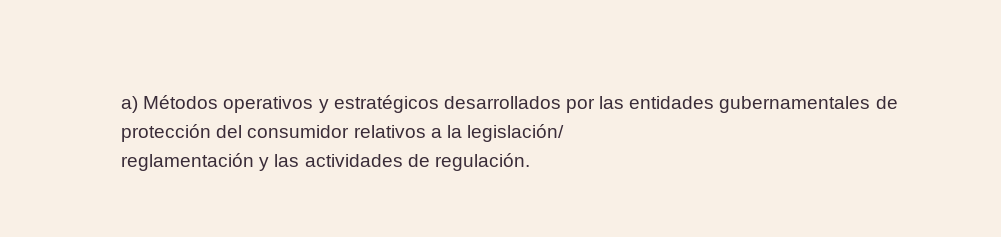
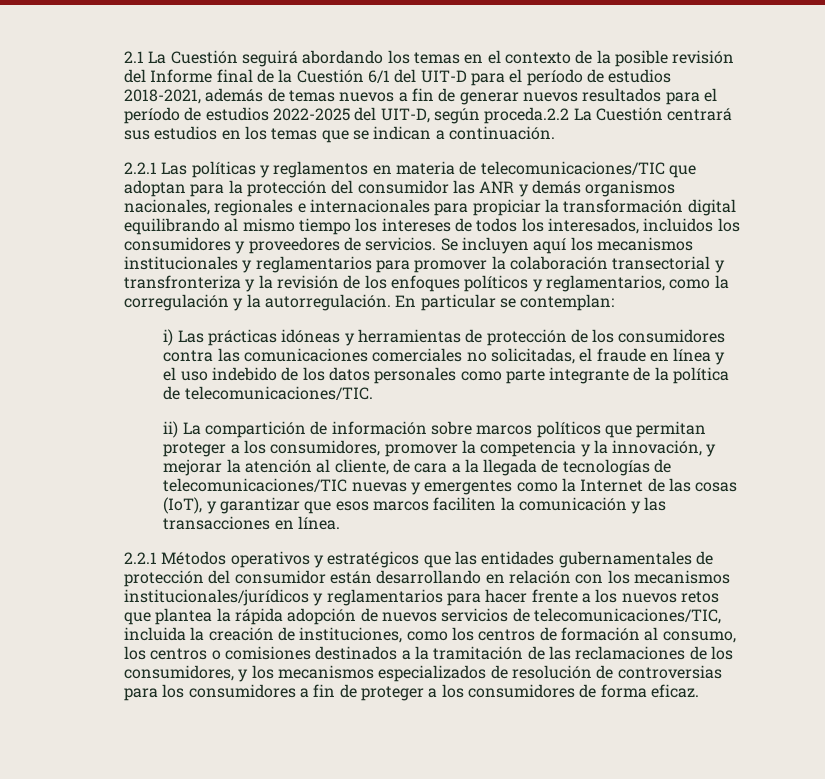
[121,96,139,113] a) -> [124,50,735,67] [124,69,672,86] [124,88,717,105] [124,107,733,124] [124,126,556,143] [124,161,697,178] [124,180,676,197] [124,199,736,216] [124,218,740,235] [124,237,694,254] [124,256,725,273] [124,275,729,292] [124,294,615,311] [163,329,726,346] [163,348,726,365] [163,367,730,384] [163,386,373,400] [163,421,707,438] [163,440,717,457] [163,459,672,476] [163,478,738,495] [163,497,667,514] [163,516,340,530] [124,552,158,564] 2.1 La Cuestión seguirá abordando los temas en el contexto de la posible revisión del Informe final de la Cuestión 6/1 del UIT-D para el período de estudios 2018-2021, además de temas nuevos a fin de generar nuevos resultados para el período de estudios 2022-2025 del UIT-D, según proceda.2.2 La Cuestión centrará sus estudios en los temas que se indican a continuación. // 2.2.1 Las políticas y reglamentos en materia de telecomunicaciones/TIC que adoptan para la protección del consumidor las ANR y demás organismos nacionales, regionales e internacionales para propiciar la transformación digital equilibrando al mismo tiempo los intereses de todos los interesados, incluidos los consumidores y proveedores de servicios. Se incluyen aquí los mecanismos institucionales y reglamentarios para promover la colaboración transectorial y transfronteriza y la revisión de los enfoques políticos y reglamentarios, como la corregulación y la autorregulación. En particular se contemplan: // i) Las prácticas idóneas y herramientas de protección de los consumidores contra las comunicaciones comerciales no solicitadas, el fraude en línea y el uso indebido de los datos personales como parte integrante de la política de telecomunicaciones/TIC. // ii) La compartición de información sobre marcos políticos que permitan proteger a los consumidores, promover la competencia y la innovación, y mejorar la atención al cliente, de cara a la llegada de tecnologías de telecomunicaciones/TIC nuevas y emergentes como la Internet de las cosas (IoT), y garantizar que esos marcos faciliten la comunicación y las transacciones en línea. // 2.2.1
[443,96,595,113] desarrollados por -> [423,555,451,568] que
[353,124,564,142] [121,153,530,171] relativos a la legislación/ // reglamentación y las actividades de regulación. -> [330,570,731,584] [124,589,720,606] [124,608,722,625] [124,627,736,643] [124,646,733,660] [124,665,722,682] [124,684,699,701] están desarrollando en relación con los mecanismos institucionales/jurídicos y reglamentarios para hacer frente a los nuevos retos que plantea la rápida adopción de nuevos servicios de telecomunicaciones/TIC, incluida la creación de instituciones, como los centros de formación al consumo, los centros o comisiones destinados a la tramitación de las reclamaciones de los consumidores, y los mecanismos especializados de resolución de controversias para los consumidores a fin de proteger a los consumidores de forma eficaz.

